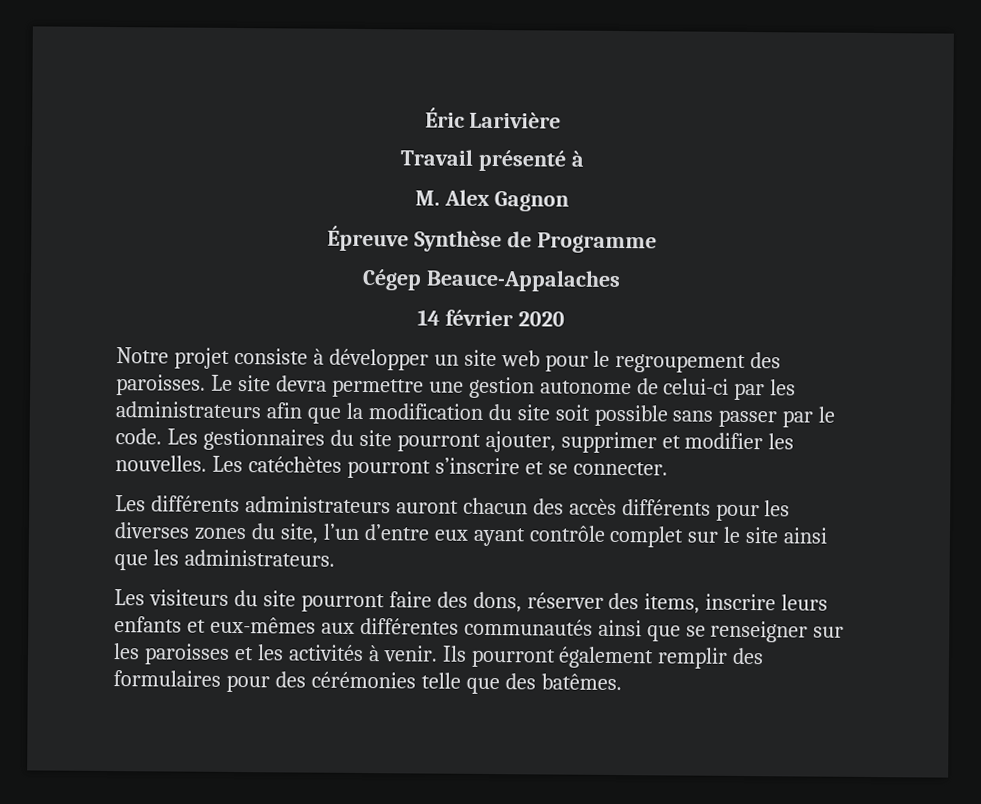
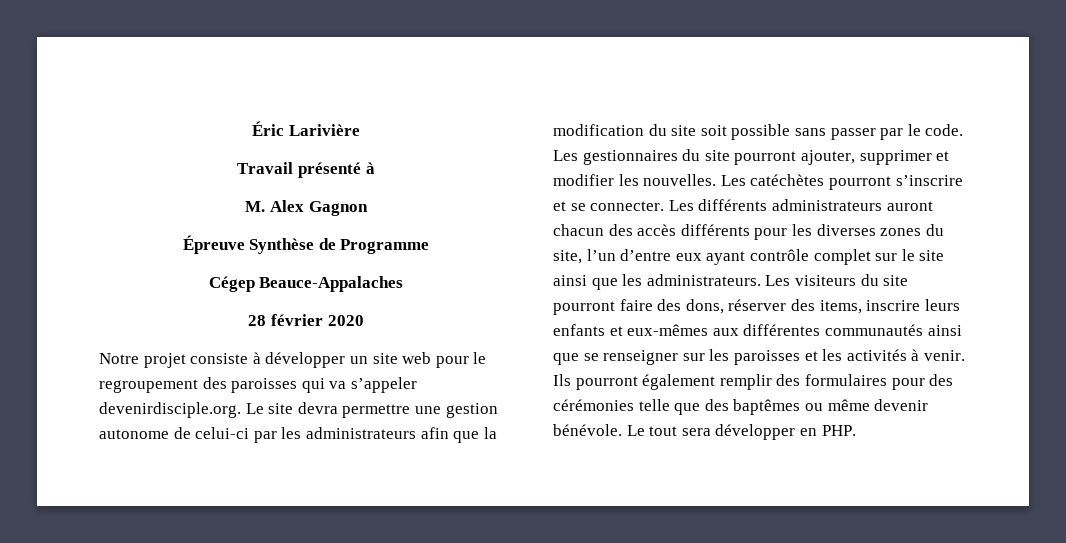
[417,309,441,326] 14 -> [248,315,267,326] 28
[116,374,206,396] paroisses. -> [231,377,417,393] [99,402,241,418] paroisses qui va s’appeler devenirdisciple.org.
(668, 468) // -> (665, 206) none
(335, 558) // -> (761, 280) none
[540,673,622,691] batêmes. -> [733,399,929,415] [553,424,856,440] baptêmes ou même devenir bénévole. Le tout sera développer en PHP.

